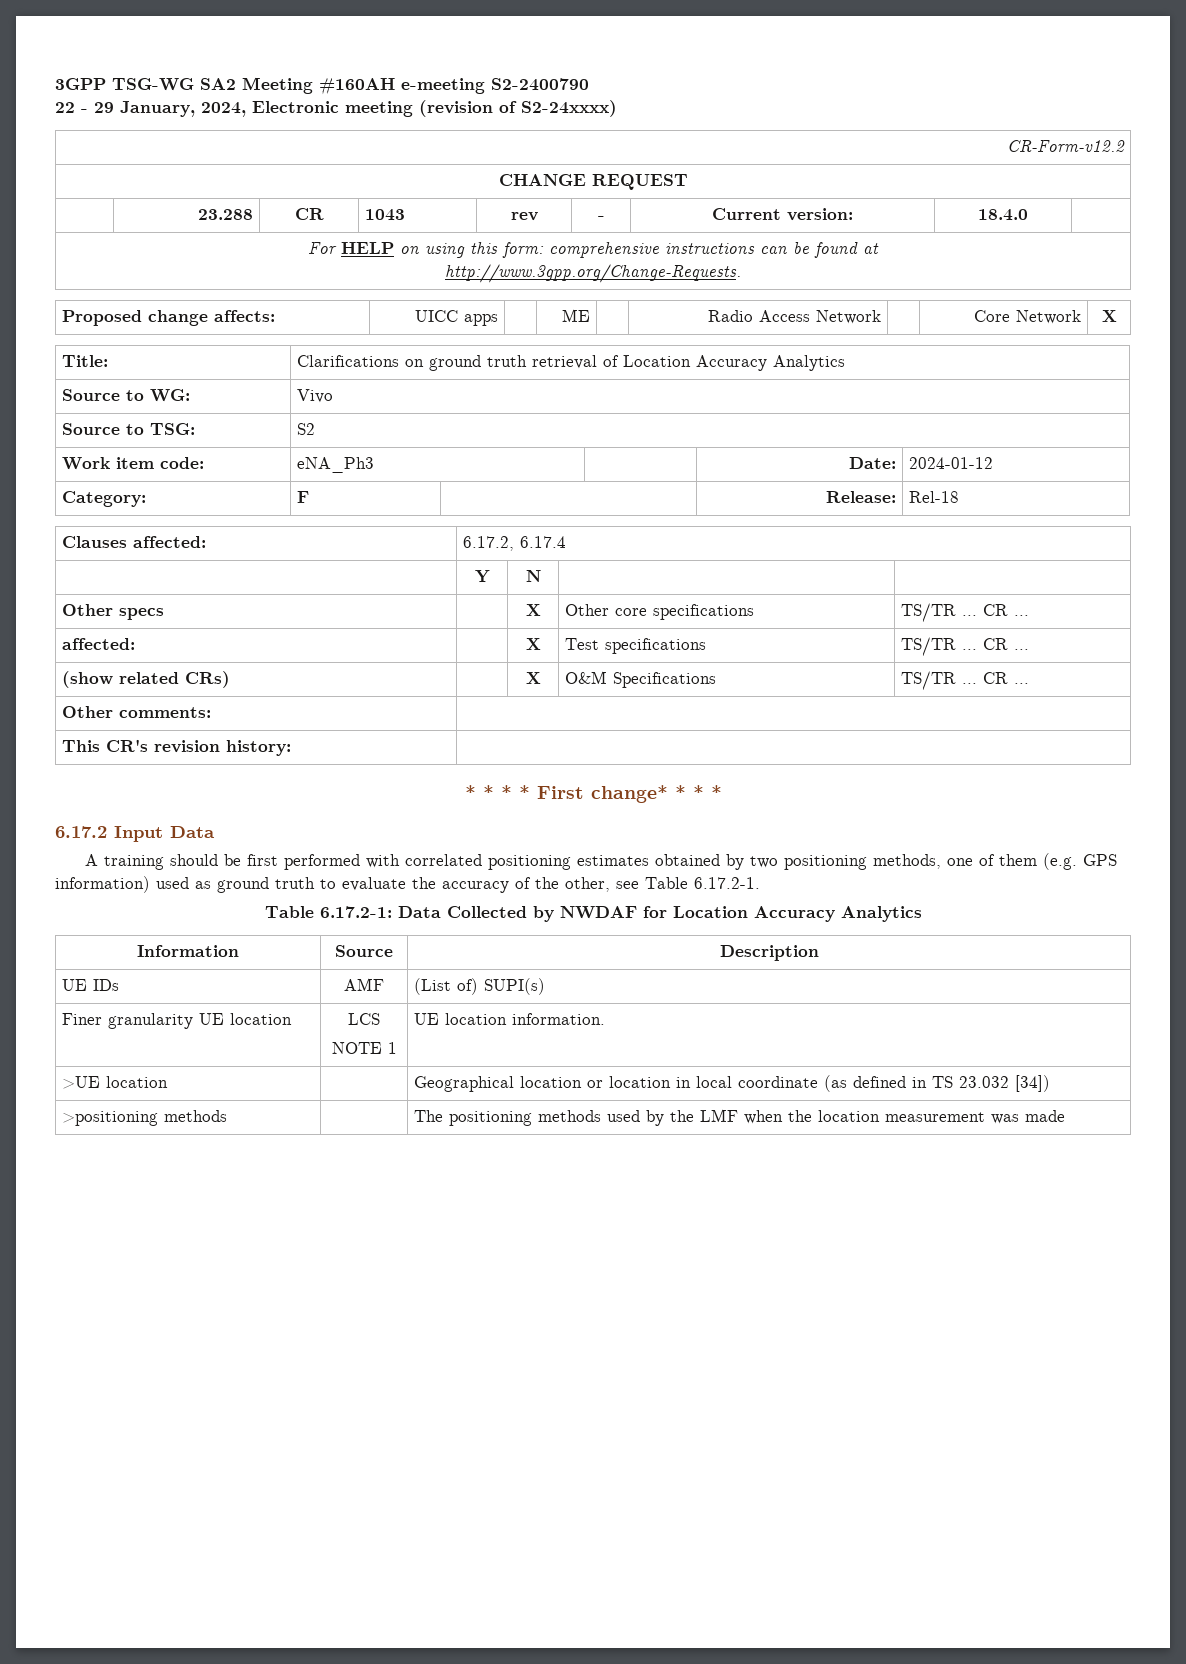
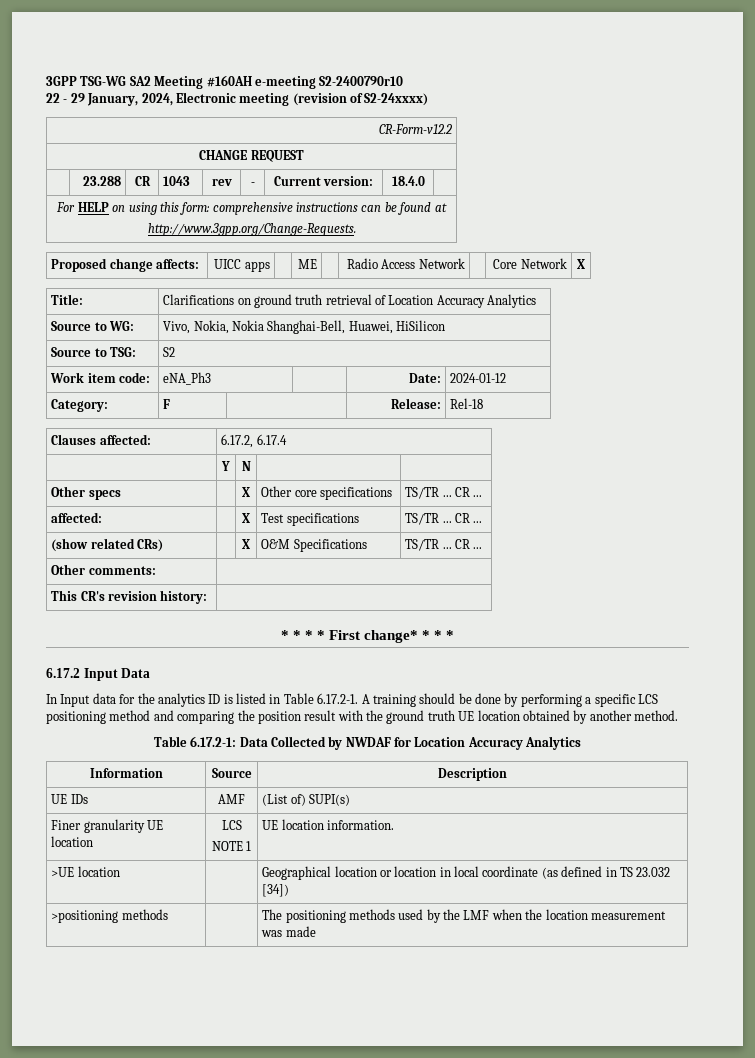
[491,78,589,91] S2-2400790 -> [319,76,404,86] S2-2400790r10
[297,389,334,403] Vivo -> [163,320,446,334] Vivo, Nokia, Nokia Shanghai-Bell, Huawei, HiSilicon
[85,853,1118,870] [55,876,760,893] A training should be first performed with correlated positioning estimates obtained by two positioning methods, one of them (e.g. GPS information) used as ground truth to evaluate the accuracy of the other, see Table 6.17.2-1. -> [46,693,658,707] [46,710,678,724] In Input data for the analytics ID is listed in Table 6.17.2-1. A training should be done by performing a specific LCS positioning method and comparing the position result with the ground truth UE location obtained by another method.

